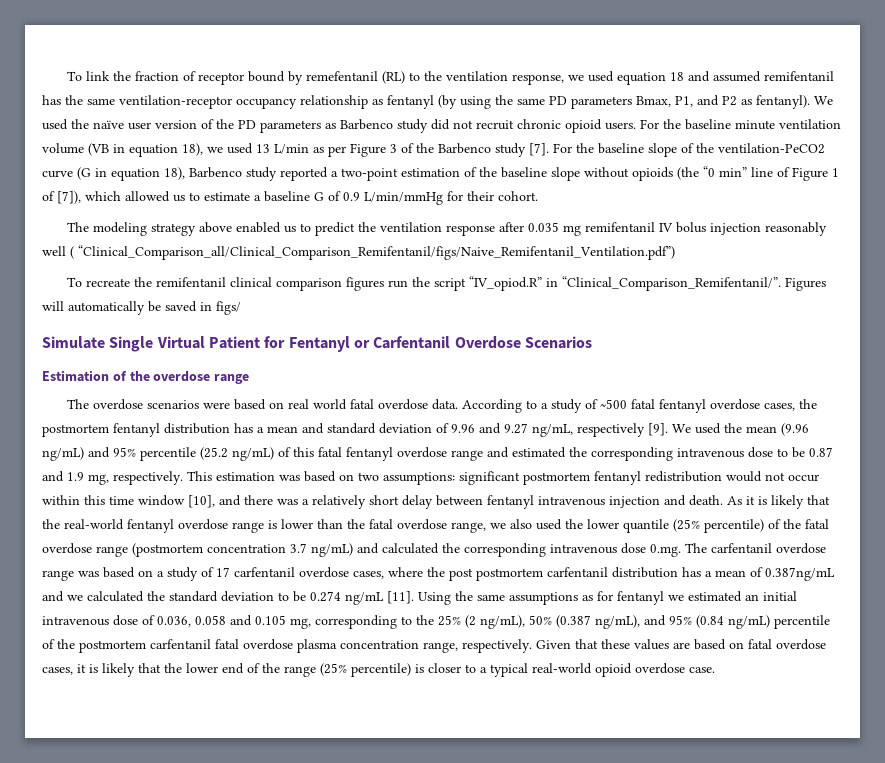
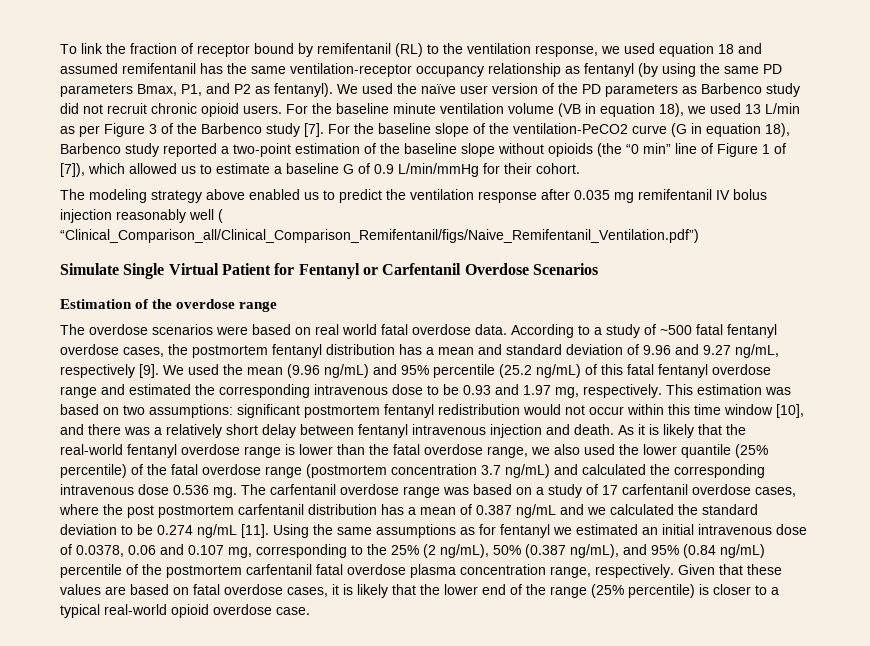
[305,71,378,81] remefentanil -> [317,43,391,54] remifentanil
[66,276,826,291] [42,301,241,315] // To recreate the remifentanil clinical comparison figures run the script “IV_opiod.R” in “Clinical_Comparison_Remifentanil/”. Figures will automatically be saved in figs/ -> (699, 236) none
[809,447,833,457] [42,471,84,482] 0.87 and 1.9 -> [463,384,551,395] 0.93 and 1.97
[650,544,681,557] 0.mg. -> [173,485,237,498] 0.536 mg.
[765,567,835,581] 0.387ng/mL -> [476,504,556,518] 0.387 ng/mL
[157,615,286,627] 0.036, 0.058 and 0.105 -> [76,544,224,557] 0.0378, 0.06 and 0.107

